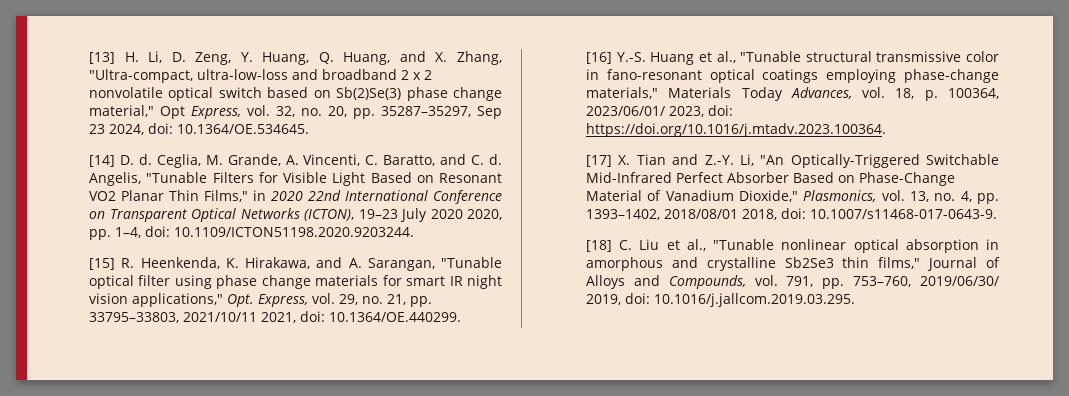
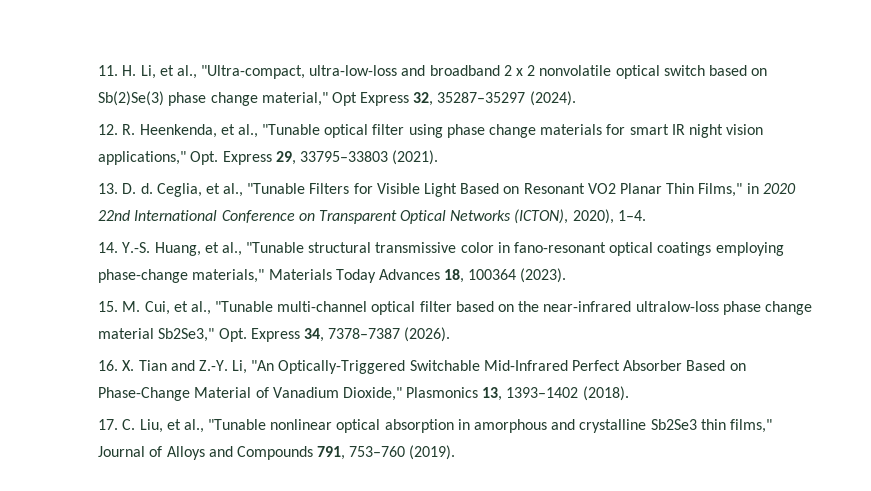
[89,52,116,64] [13] -> [98,65,119,76] 11.
[171,51,502,65] D. Zeng, Y. Huang, Q. Huang, and X. Zhang, -> [159,65,197,79] et al.,
[191,105,502,119] [89,123,310,135] [89,154,502,168] [89,172,142,186] Express, vol. 32, no. 20, pp. 35287–35297, Sep 23 2024, doi: 10.1364/OE.534645. // [14] D. d. Ceglia, M. Grande, A. Vincenti, C. Baratto, and C. d. Angelis, -> [360,91,576,106] [98,124,764,138] [98,150,439,165] [98,183,244,197] Express 32, 35287–35297 (2024). // 12. R. Heenkenda, et al., "Tunable optical filter using phase change materials for smart IR night vision applications," Opt. Express 29, 33795–33803 (2021). // 13. D. d. Ceglia, et al.,
[358,208,502,222] [89,226,415,240] [89,257,502,271] [89,275,503,289] [89,293,433,307] [89,311,462,323] [586,52,695,65] 19–23 July 2020 2020, pp. 1–4, doi: 10.1109/ICTON51198.2020.9203244. // [15] R. Heenkenda, K. Hirakawa, and A. Sarangan, "Tunable optical filter using phase change materials for smart IR night vision applications," Opt. Express, vol. 29, no. 21, pp. 33795–33803, 2021/10/11 2021, doi: 10.1364/OE.440299. // [16] Y.-S. Huang -> [572,209,646,224] [98,242,201,256] 2020), 1–4. // 14. Y.-S. Huang,
[790,87,999,101] [586,105,734,117] [586,123,887,137] [586,155,613,167] Advances, vol. 18, p. 100364, 2023/06/01/ 2023, doi: https://doi.org/10.1016/j.mtadv.2023.100364. // [17] -> [378,268,567,283] [98,301,812,315] [98,327,451,342] [98,360,119,371] Advances 18, 100364 (2023). // 15. M. Cui, et al., "Tunable multi-channel optical filter based on the near-infrared ultralow-loss phase change material Sb2Se3," Opt. Express 34, 7378–7387 (2026). // 16.
[803,190,999,204] [586,208,998,220] [586,239,660,252] Plasmonics, vol. 13, no. 4, pp. 1393–1402, 2018/08/01 2018, doi: 10.1007/s11468-017-0643-9. // [18] C. Liu -> [406,386,629,401] [98,419,163,433] Plasmonics 13, 1393–1402 (2018). // 17. C. Liu,
[668,275,999,289] [586,293,856,307] Compounds, vol. 791, pp. 753–760, 2019/06/30/ 2019, doi: 10.1016/j.jallcom.2019.03.295. -> [236,445,456,460] Compounds 791, 753–760 (2019).

